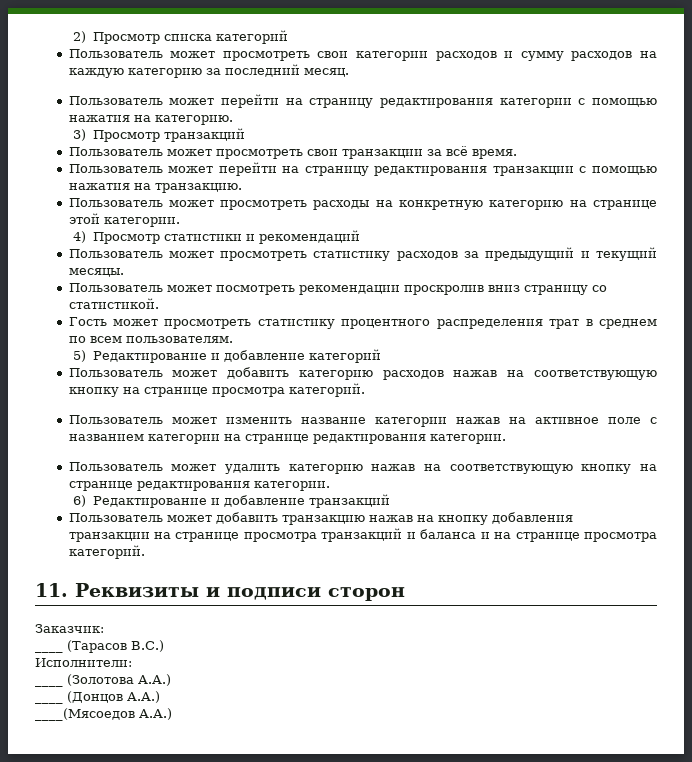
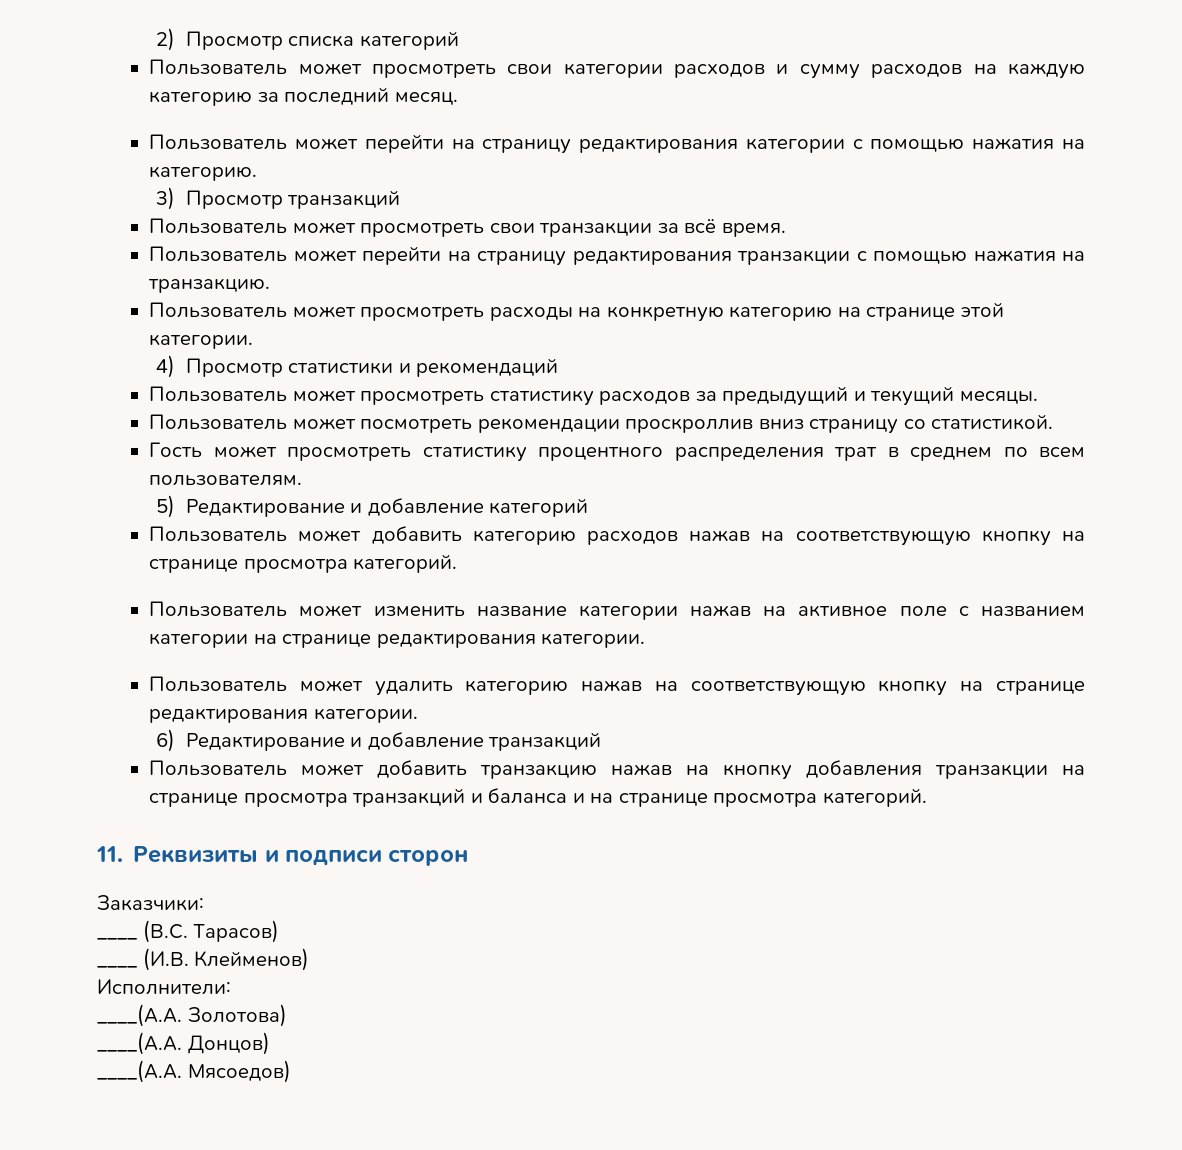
[403,285,484,295] проскролив -> [625,418,754,433] проскроллив
[35,624,104,633] [35,640,164,653] [35,658,132,667] [35,674,171,687] [35,691,160,704] [35,708,172,721] Заказчик: // ____ (Тарасов В.С.) // Исполнители: // ____ (Золотова А.А.) // ____ (Донцов А.А.) // ____(Мясоедов А.А.) -> [97,895,204,911] [97,920,280,943] [97,948,310,971] [97,979,231,995] [97,1004,287,1027] [97,1032,270,1055] [97,1060,291,1083] Заказчики: // ____ (В.С. Тарасов) // ____ (И.В. Клейменов) // Исполнители: // ____(А.А. Золотова) // ____(А.А. Донцов) // ____(А.А. Мясоедов)

